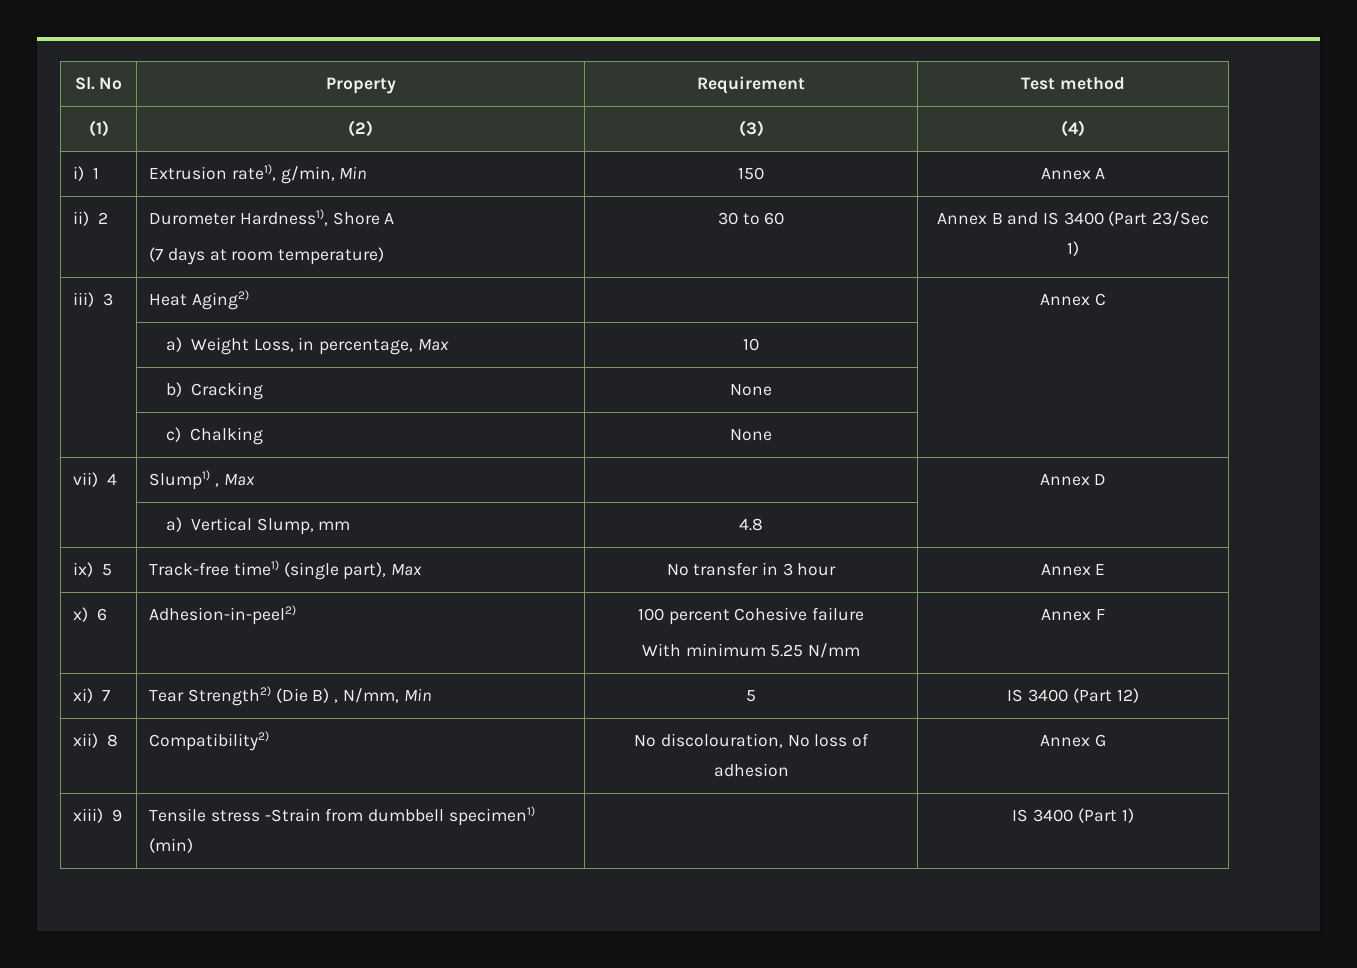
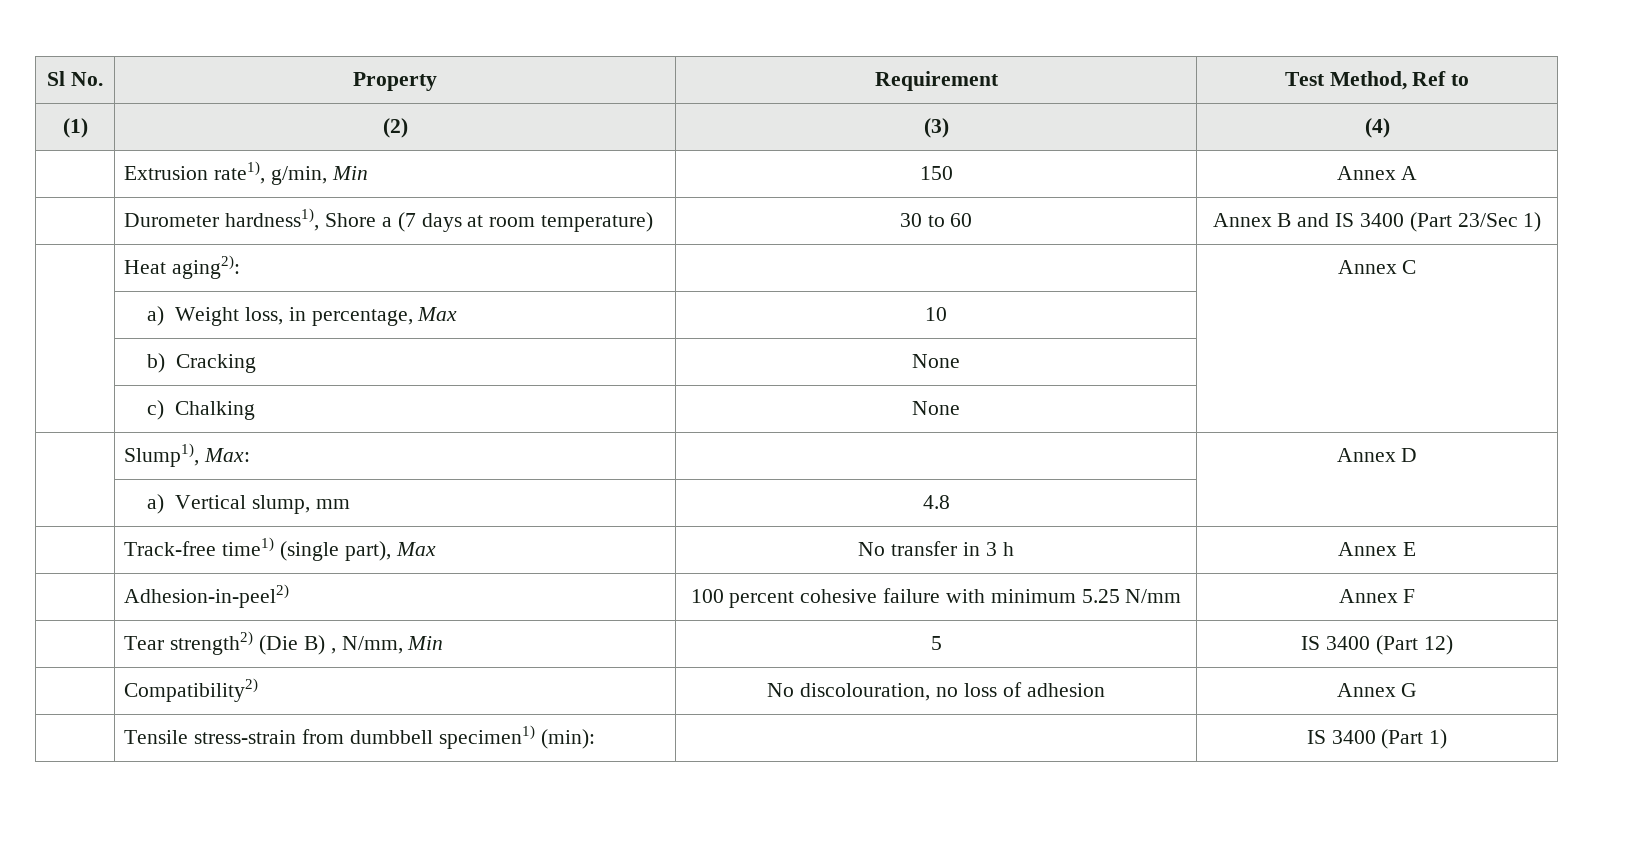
[74,77,123,90] Sl. No -> [47,71,103,86] Sl No.
[1059,77,1125,90] method -> [1329,71,1470,90] Method, Ref to
[73,166,99,181] i) 1 -> (1390, 128) none
[73,211,108,226] ii) 2 -> (1418, 173) none
[239,209,395,226] Hardness1), Shore A // -> [225,208,392,231] hardness1), Shore a
[73,292,113,307] iii) 3 -> (1542, 222) none
[191,290,249,310] Aging2) -> [172,255,241,279] aging2):
[253,339,294,352] Loss, -> [245,307,284,325] loss,
[73,472,117,487] [149,470,255,490] vii) 4 | Slump1) , Max -> [124,443,251,467] | Slump1), Max:
[256,518,314,535] Slump, -> [252,495,311,514] slump,
[73,562,112,577] ix) 5 -> (950, 502) none
[797,563,837,576] hour -> [1002,542,1014,556] h
[73,607,107,622] x) 6 -> (1416, 549) none
[734,607,808,621] Cohesive -> [800,589,878,603] cohesive
[641,643,681,657] // With -> [945,589,985,603] with
[73,688,110,703] xi) 7 -> (1416, 596) none
[187,686,271,706] Strength2) -> [170,631,254,655] strength2)
[73,733,118,748] xii) 8 -> (1453, 645) none
[787,735,810,747] No -> [936,687,959,697] no
[73,808,122,823] xiii) 9 -> (1418, 690) none
[210,808,321,822] stress -Strain -> [194,730,297,744] stress-strain
[149,838,194,853] (min) -> [540,729,595,749] (min):

